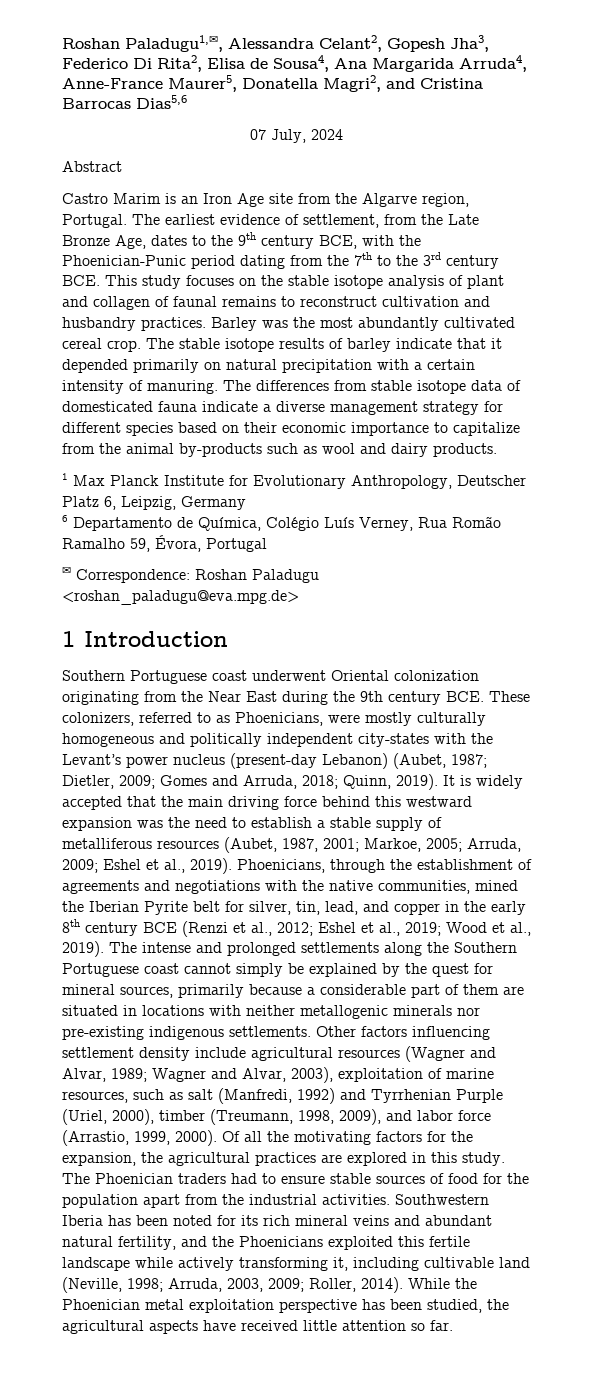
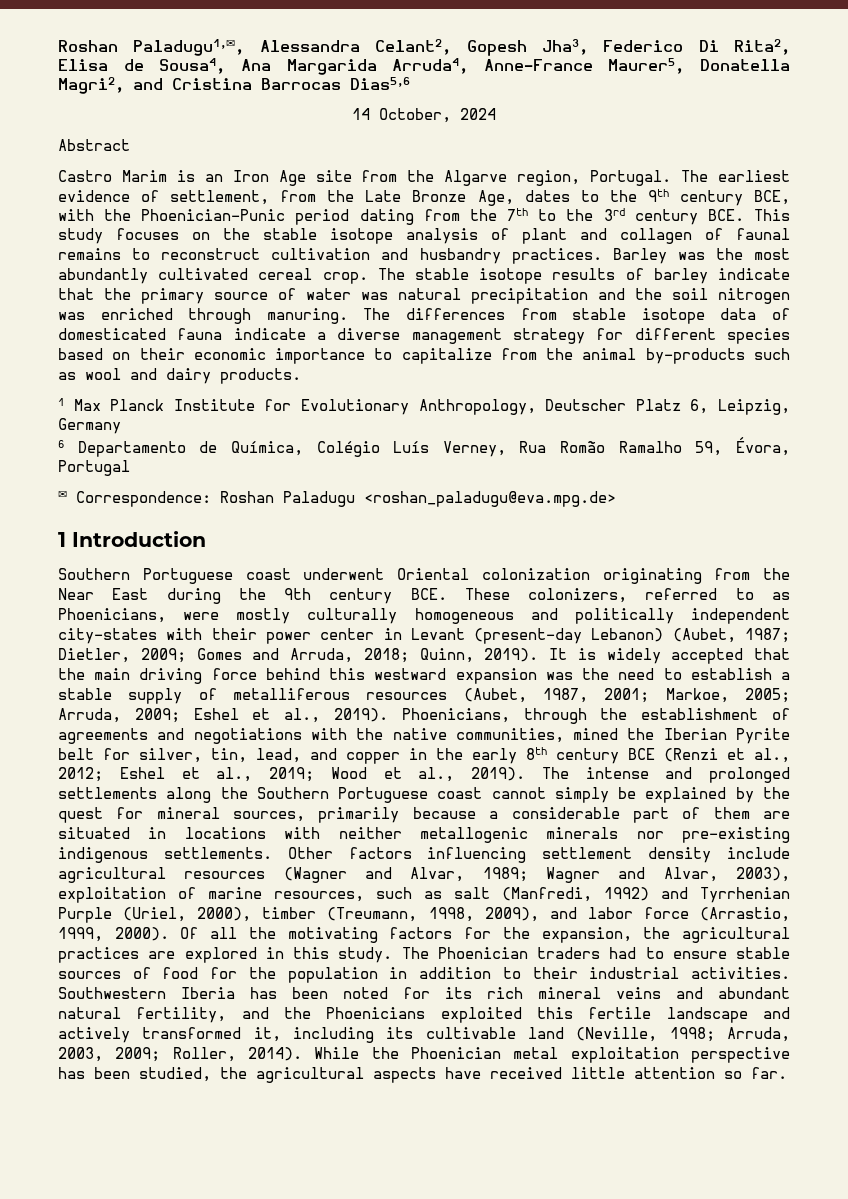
[250,129,306,143] 07 July, -> [352,108,451,123] 14 October,
[491,338,502,349] [62,359,475,373] [62,380,143,394] it depended primarily on natural precipitation with a certain intensity of -> [104,288,790,304] [58,308,252,324] the primary source of water was natural precipitation and the soil nitrogen was enriched through
[471,733,493,744] [62,754,225,768] the Levant’s power nucleus -> [211,628,465,644] their power center in Levant
[143,1194,244,1208] apart from the -> [389,967,578,979] in addition to their
[135,1257,328,1271] while actively transforming -> [763,1007,791,1019] [58,1027,242,1043] and actively transformed
(419, 1264) none -> [386,1027,414,1039] its

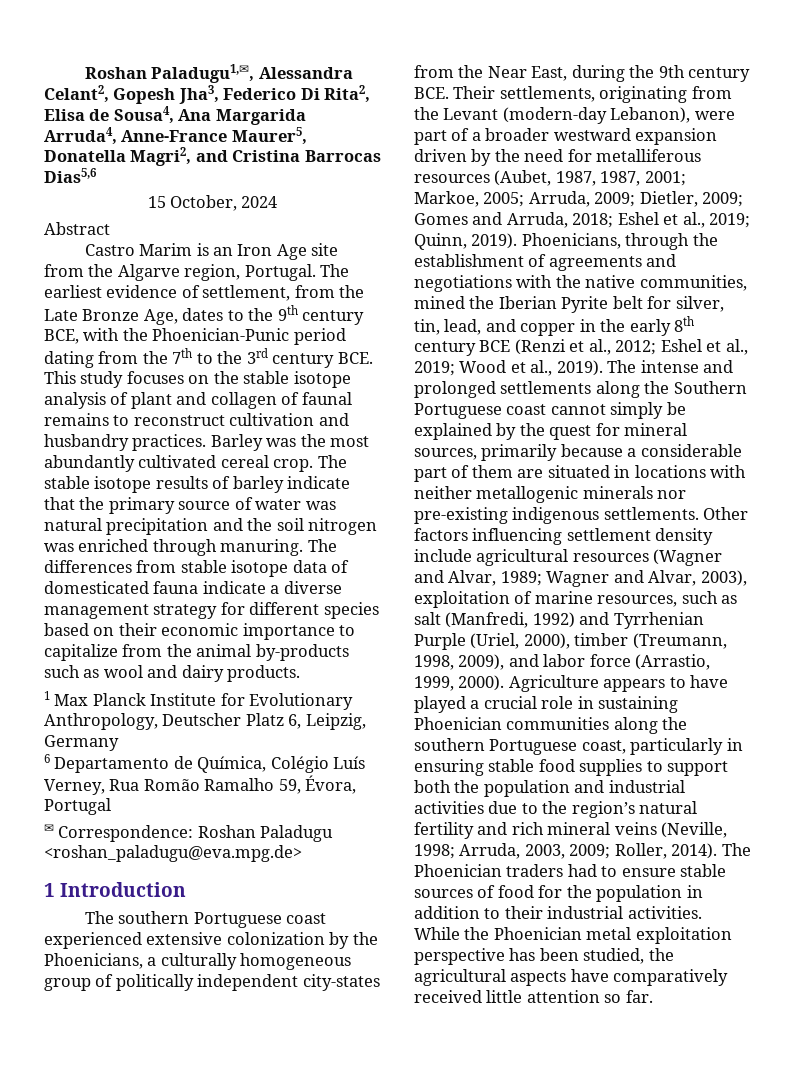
[352,108,370,120] 14 -> [147,196,166,208] 15
[58,568,702,584] Southern Portuguese coast underwent Oriental colonization originating -> [84,911,326,928] [44,932,378,949] [44,953,352,970] [44,974,380,991] The southern Portuguese coast experienced extensive colonization by the Phoenicians, a culturally homogeneous group of politically independent city-states
[112,588,149,600] East -> [531,66,568,81] East,
[464,588,790,603] [58,608,790,624] [58,628,790,644] These colonizers, referred to as Phoenicians, were mostly culturally homogeneous and politically independent city-states with their power center in Levant (present-day Lebanon) (Aubet, 1987; -> [453,86,732,103] [414,107,735,124] [414,128,718,145] [414,149,702,166] [414,170,686,186] [414,191,636,207] Their settlements, originating from the Levant (modern-day Lebanon), were part of a broader westward expansion driven by the need for metalliferous resources (Aubet, 1987, 1987, 2001; Markoe, 2005; Arruda, 2009;
[419,648,790,664] [58,668,791,684] [58,688,791,704] [58,708,321,723] Quinn, 2019). It is widely accepted that the main driving force behind this westward expansion was the need to establish a stable supply of metalliferous resources (Aubet, 1987, 2001; Markoe, 2005; Arruda, 2009; Eshel et al., -> [617,212,751,228] [414,233,467,250] Eshel et al., 2019; Quinn,
[180,927,791,943] [58,947,393,963] Of all the motivating factors for the expansion, the agricultural practices are explored in this study. -> [508,675,729,692] [414,696,679,713] [414,717,688,734] [414,738,743,755] [414,759,729,776] [414,780,685,797] [414,801,698,818] [414,822,728,839] [414,843,718,859] Agriculture appears to have played a crucial role in sustaining Phoenician communities along the southern Portuguese coast, particularly in ensuring stable food supplies to support both the population and industrial activities due to the region’s natural fertility and rich mineral veins (Neville, 1998; Arruda, 2003, 2009; Roller, 2014).
[58,987,790,999] [58,1007,791,1023] [58,1027,790,1043] [58,1047,302,1062] Southwestern Iberia has been noted for its rich mineral veins and abundant natural fertility, and the Phoenicians exploited this fertile landscape and actively transformed it, including its cultivable land (Neville, 1998; Arruda, 2003, 2009; Roller, 2014). -> (702, 912) none
(481, 1073) none -> [613,969,729,986] comparatively

